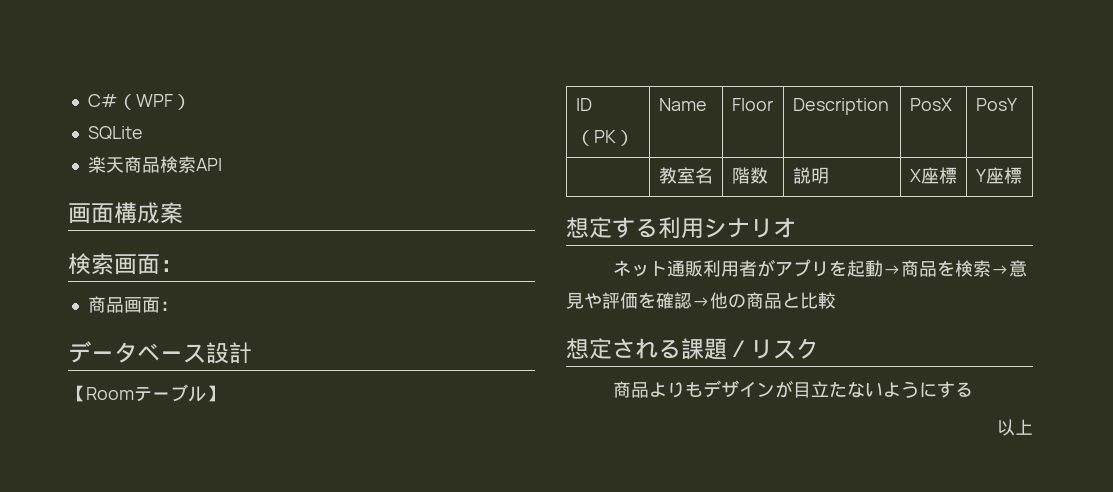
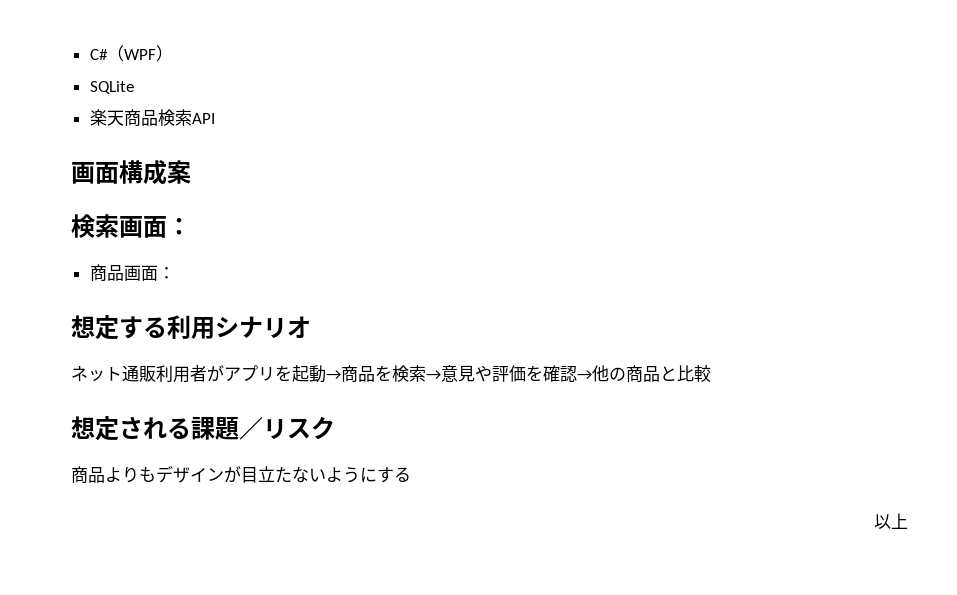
[68,341,252,364] [68,384,224,402] [575,98,592,111] [575,130,634,146] [658,98,707,111] [731,98,774,111] [792,98,889,115] [909,98,952,111] [975,98,1018,111] [658,167,713,184] [731,167,768,184] [792,167,829,184] [909,167,957,184] [975,167,1022,184] // データベース設計 // 【Roomテーブル】 // ID（PK） | Name | Floor | Description | PosX | PosY // | 教室名 | 階数 | 説明 | X座標 | Y座標 -> (175, 273) none

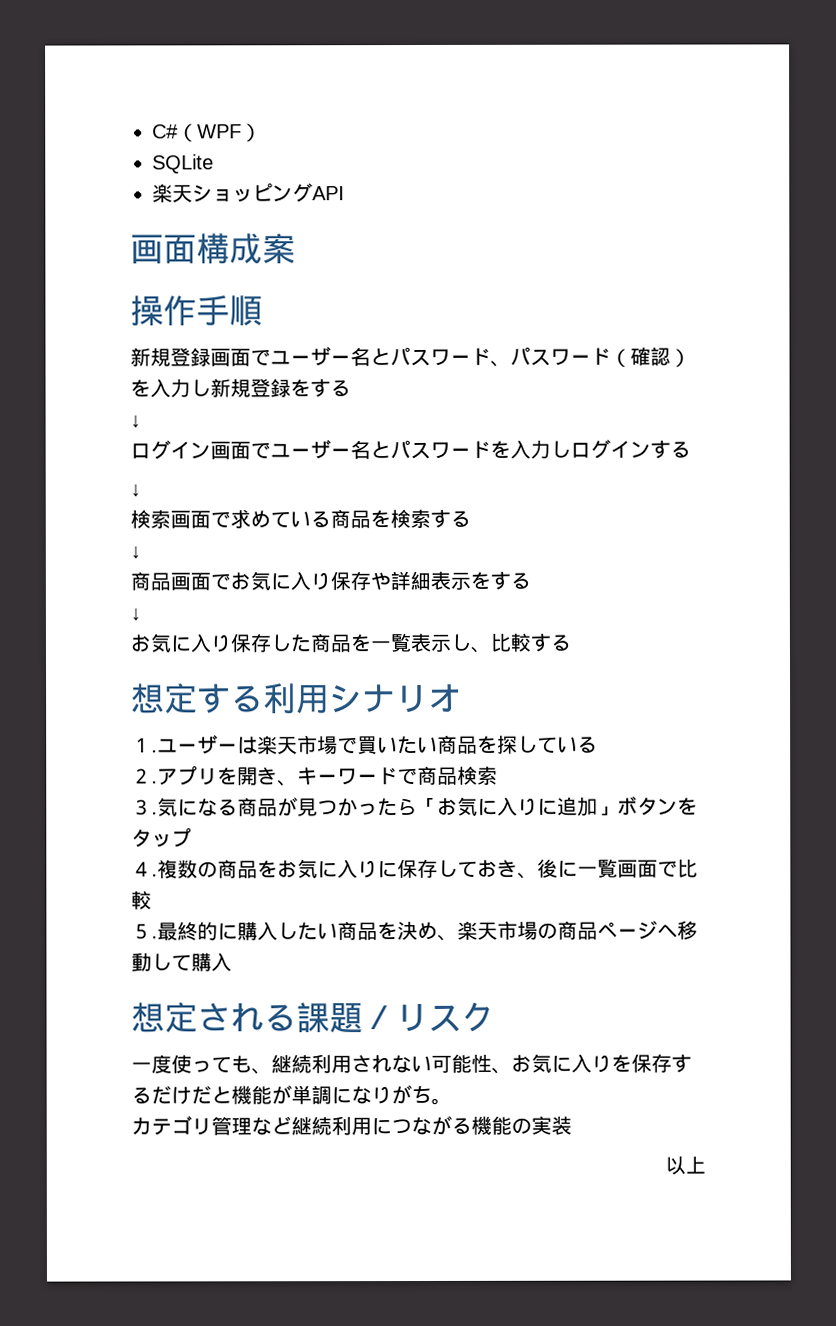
[123,109,192,126] 商品検索 -> [192,183,313,203] ショッピング
[71,214,191,238] [89,264,175,281] 検索画面： // 商品画面： -> [130,295,263,327] [130,346,691,368] [130,378,351,398] [130,415,141,428] [130,439,691,460] [130,484,141,497] [130,508,471,529] [130,546,141,559] [130,570,531,591] [130,608,141,621] [130,632,571,653] 操作手順 // 新規登録画面でユーザー名とパスワード、パスワード（確認）を入力し新規登録をする // ↓ // ログイン画面でユーザー名とパスワードを入力しログインする // ↓ // 検索画面で求めている商品を検索する // ↓ // 商品画面でお気に入り保存や詳細表示をする // ↓ // お気に入り保存した商品を一覧表示し、比較する
[71,365,711,383] ネット通販利用者がアプリを起動→商品を検索→意見や評価を確認→他の商品と比較 -> [131,734,598,755] [131,765,498,787] [131,795,698,817] [131,827,192,848] [131,858,698,879] [131,890,152,910] [131,920,698,941] [131,952,232,972] １.ユーザーは楽天市場で買いたい商品を探している // ２.アプリを開き、キーワードで商品検索 // ３.気になる商品が見つかったら「お気に入りに追加」ボタンをタップ // ４.複数の商品をお気に入りに保存しておき、後に一覧画面で比較 // ５.最終的に購入したい商品を決め、楽天市場の商品ページへ移動して購入
[71,465,411,483] 商品よりもデザインが目立たないようにする -> [131,1053,692,1075] [131,1084,452,1105] [131,1115,572,1136] 一度使っても、継続利用されない可能性、お気に入りを保存するだけだと機能が単調になりがち。 // カテゴリ管理など継続利用につながる機能の実装

